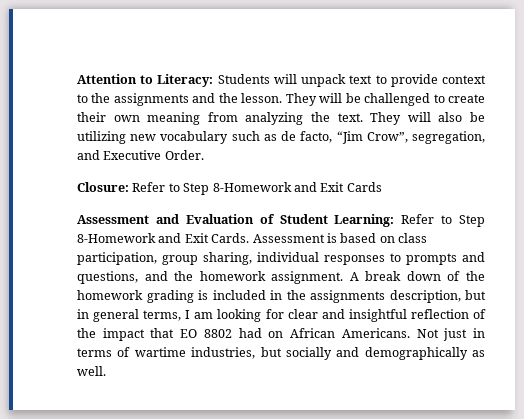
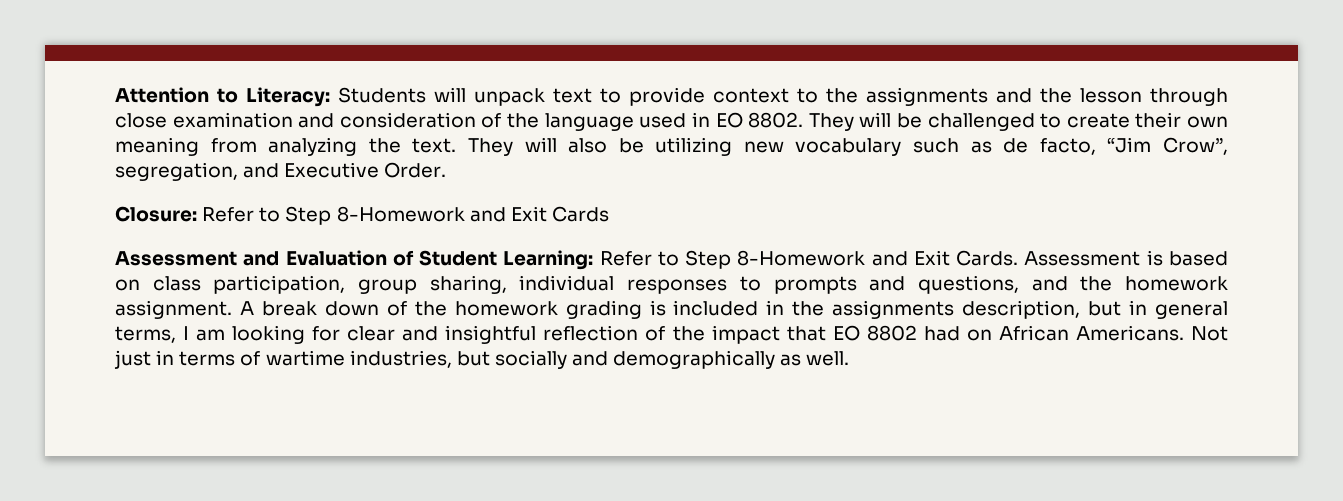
[241,93,283,103] lesson. -> [1080,88,1228,106] [115,112,804,131] lesson through close examination and consideration of the language used in EO 8802.

